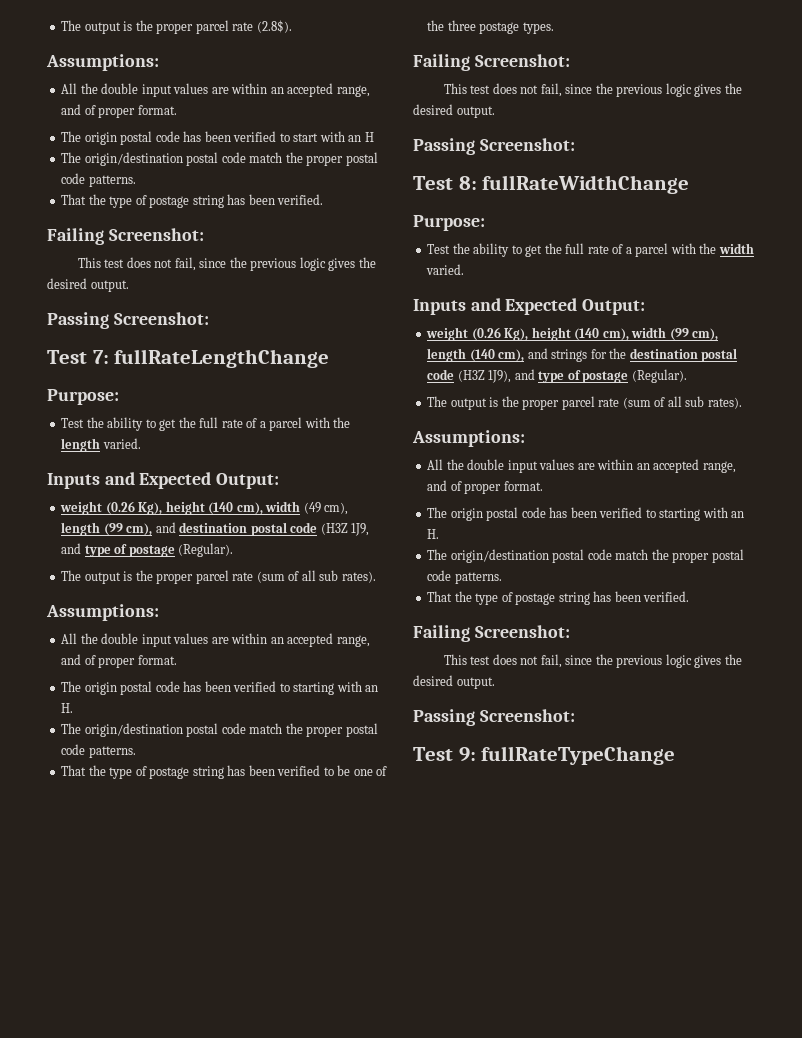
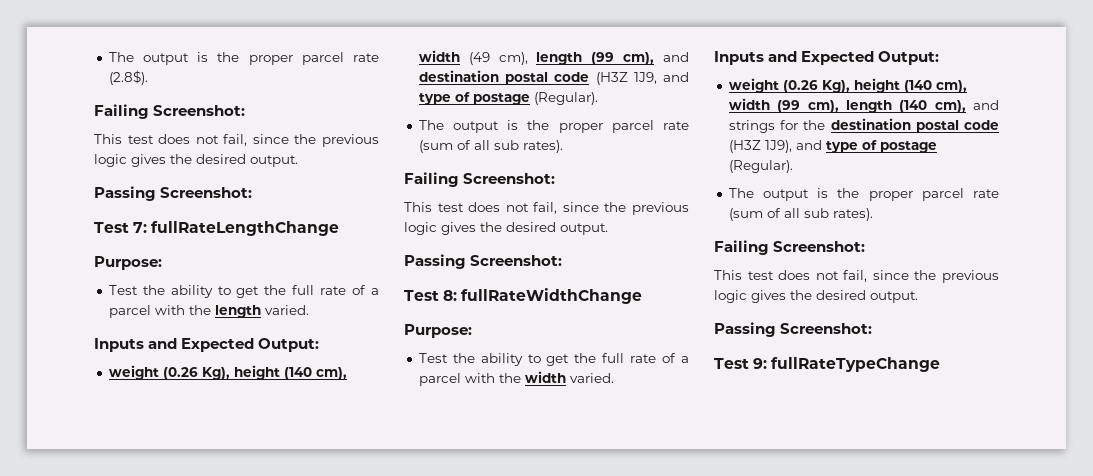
[46,54,159,71] [61,83,370,97] [61,104,177,118] [61,131,374,145] [61,152,378,166] [61,173,136,187] [61,194,324,208] // Assumptions: // All the double input values are within an accepted range, and of proper format. // The origin postal code has been verified to start with an H // The origin/destination postal code match the proper postal code patterns. // That the type of postage string has been verified. -> (148, 77) none
[46,604,159,621] [61,633,370,647] [61,654,177,668] [61,681,379,695] [61,703,74,713] [61,723,378,737] [61,744,136,758] [61,765,388,779] [427,20,554,34] // Assumptions: // All the double input values are within an accepted range, and of proper format. // The origin postal code has been verified to starting with an H. // The origin/destination postal code match the proper postal code patterns. // That the type of postage string has been verified to be one of the three postage types. -> (563, 146) none
[412,430,525,447] [427,459,736,473] [427,480,543,494] [427,507,745,521] [427,529,440,539] [427,549,744,563] [427,570,502,584] [427,591,690,605] // Assumptions: // All the double input values are within an accepted range, and of proper format. // The origin postal code has been verified to starting with an H. // The origin/destination postal code match the proper postal code patterns. // That the type of postage string has been verified. -> (873, 214) none

